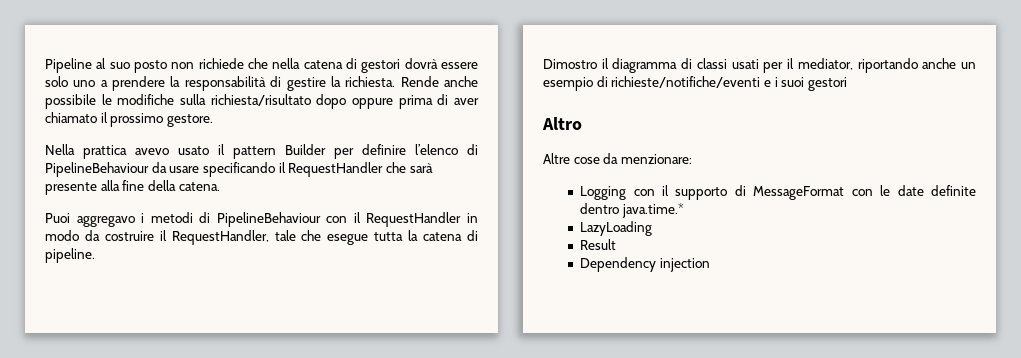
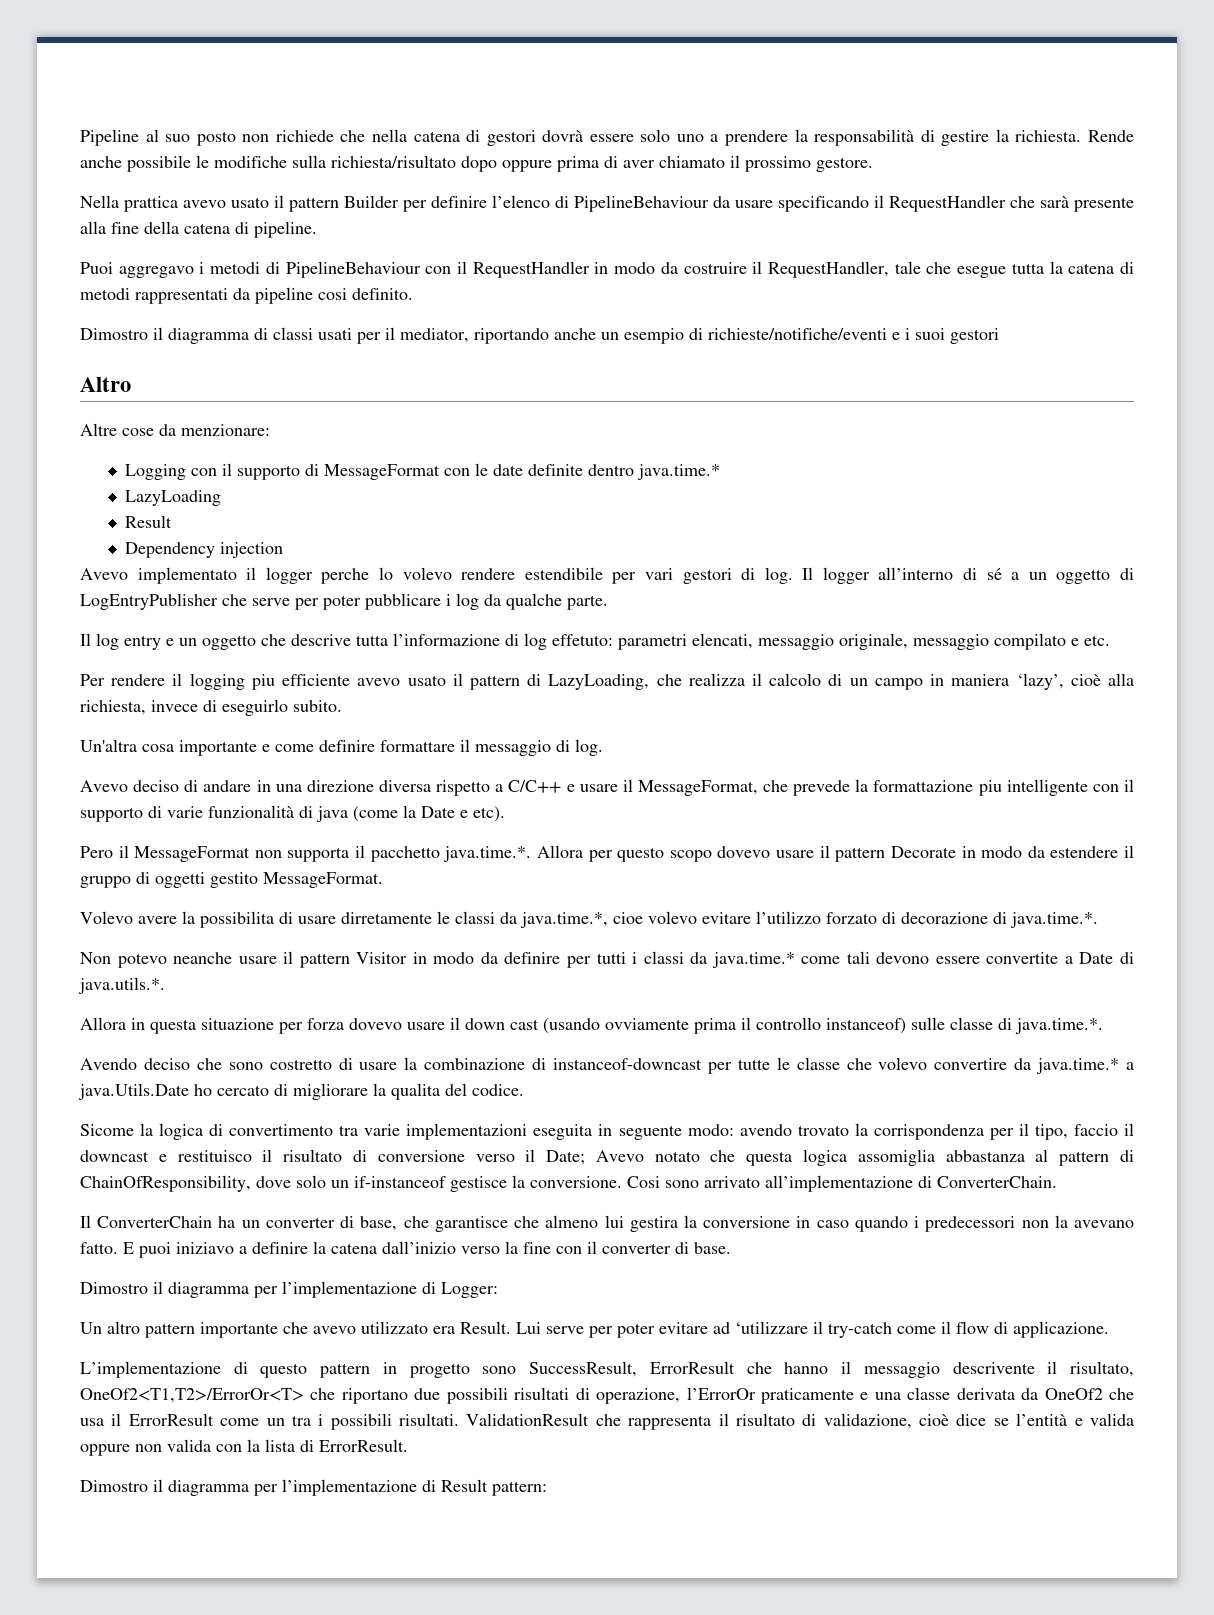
[178,182,220,191] catena. -> [184,221,317,238] catena di pipeline.
[45,248,95,263] pipeline. -> [80,287,413,304] metodi rappresentati da pipeline cosi definito.
(710, 265) none -> [80,567,1135,584] [80,593,608,610] [80,633,1110,650] [80,673,1135,690] [80,699,342,716] [80,739,603,756] [80,779,1134,796] [80,805,505,822] [80,845,1134,862] [80,872,383,888] [80,911,1098,928] [80,951,1134,968] [78,977,165,994] [80,1017,1103,1034] [80,1057,1134,1074] [78,1083,524,1100] [80,1123,1134,1140] [80,1149,1134,1166] [80,1175,1057,1192] [80,1215,1135,1232] [80,1241,731,1258] [80,1281,498,1298] [80,1321,1109,1338] [80,1361,1135,1378] [80,1387,1134,1404] [80,1413,1135,1430] [80,1439,408,1456] [80,1479,547,1496] // Avevo implementato il logger perche lo volevo rendere estendibile per vari gestori di log. Il logger all’interno di sé a un oggetto di LogEntryPublisher che serve per poter pubblicare i log da qualche parte. // Il log entry e un oggetto che descrive tutta l’informazione di log effetuto: parametri elencati, messaggio originale, messaggio compilato e etc. // Per rendere il logging piu efficiente avevo usato il pattern di LazyLoading, che realizza il calcolo di un campo in maniera ‘lazy’, cioè alla richiesta, invece di eseguirlo subito. // Un'altra cosa importante e come definire formattare il messaggio di log. // Avevo deciso di andare in una direzione diversa rispetto a C/C++ e usare il MessageFormat, che prevede la formattazione piu intelligente con il supporto di varie funzionalità di java (come la Date e etc). // Pero il MessageFormat non supporta il pacchetto java.time.*. Allora per questo scopo dovevo usare il pattern Decorate in modo da estendere il gruppo di oggetti gestito MessageFormat. // Volevo avere la possibilita di usare dirretamente le classi da java.time.*, cioe volevo evitare l’utilizzo forzato di decorazione di java.time.*. // Non potevo neanche usare il pattern Visitor in modo da definire per tutti i classi da java.time.* come tali devono essere convertite a Date di java.utils.*. // Allora in questa situazione per forza dovevo usare il down cast (usando ovviamente prima il controllo instanceof) sulle classe di java.time.*. // Avendo deciso che sono costretto di usare la combinazione di instanceof-downcast per tutte le classe che volevo convertire da java.time.* a java.Utils.Date ho cercato di migliorare la qualita del codice. // Sicome la logica di convertimento tra varie implementazioni eseguita in seguente modo: avendo trovato la corrispondenza per il tipo, faccio il downcast e restituisco il risultato di conversione verso il Date; Avevo notato che questa logica assomiglia abbastanza al pattern di ChainOfResponsibility, dove solo un if-instanceof gestisce la conversione. Cosi sono arrivato all’implementazione di ConverterChain. // Il ConverterChain ha un converter di base, che garantisce che almeno lui gestira la conversione in caso quando i predecessori non la avevano fatto. E puoi iniziavo a definire la catena dall’inizio verso la fine con il converter di base. // Dimostro il diagramma per l’implementazione di Logger: // Un altro pattern importante che avevo utilizzato era Result. Lui serve per poter evitare ad ‘utilizzare il try-catch come il flow di applicazione. // L’implementazione di questo pattern in progetto sono SuccessResult, ErrorResult che hanno il messaggio descrivente il risultato, OneOf2<T1,T2>/ErrorOr<T> che riportano due possibili risultati di operazione, l’ErrorOr praticamente e una classe derivata da OneOf2 che usa il ErrorResult come un tra i possibili risultati. ValidationResult che rappresenta il risultato di validazione, cioè dice se l’entità e valida oppure non valida con la lista di ErrorResult. // Dimostro il diagramma per l’implementazione di Result pattern:

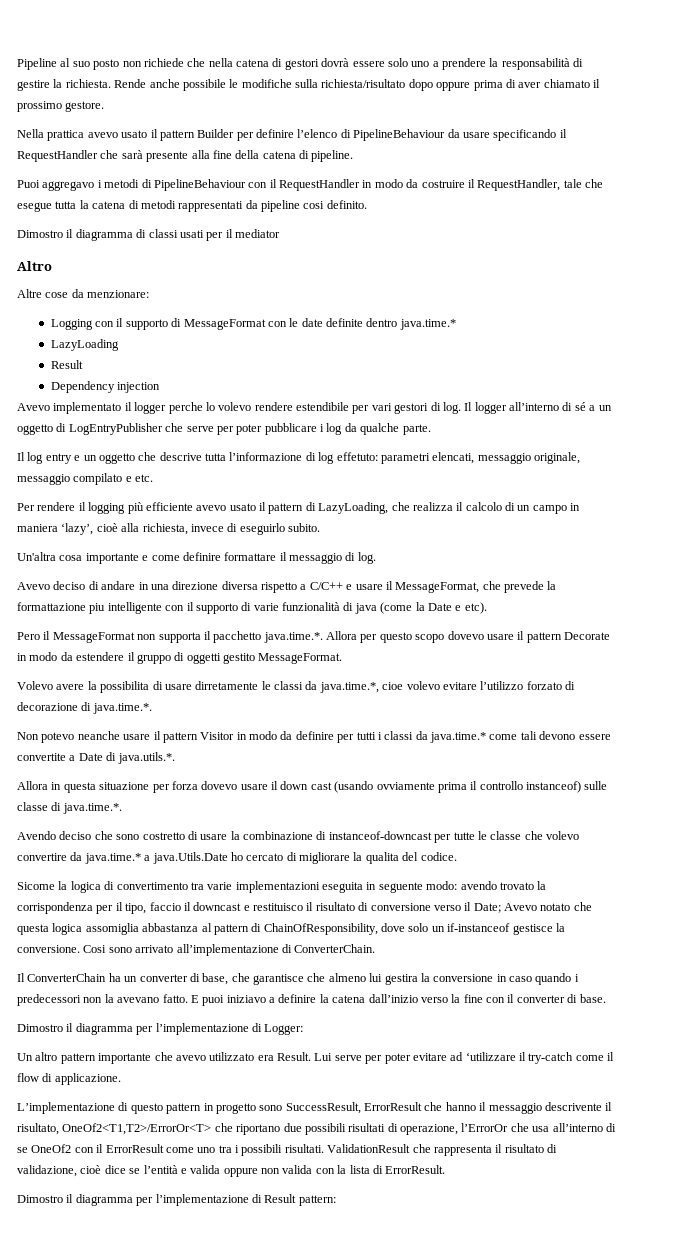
[400,328,999,344] mediator, riportando anche un esempio di richieste/notifiche/eventi e i suoi gestori -> [235,229,280,238] mediator
[251,674,275,690] piu -> [127,502,144,514] più
[760,1387,1134,1404] [80,1418,104,1426] praticamente e una classe derivata da OneOf2 che usa -> [510,1123,616,1132] [17,1144,94,1153] che usa all’interno di se OneOf2 con
[266,1418,285,1426] un -> [197,1147,216,1153] uno

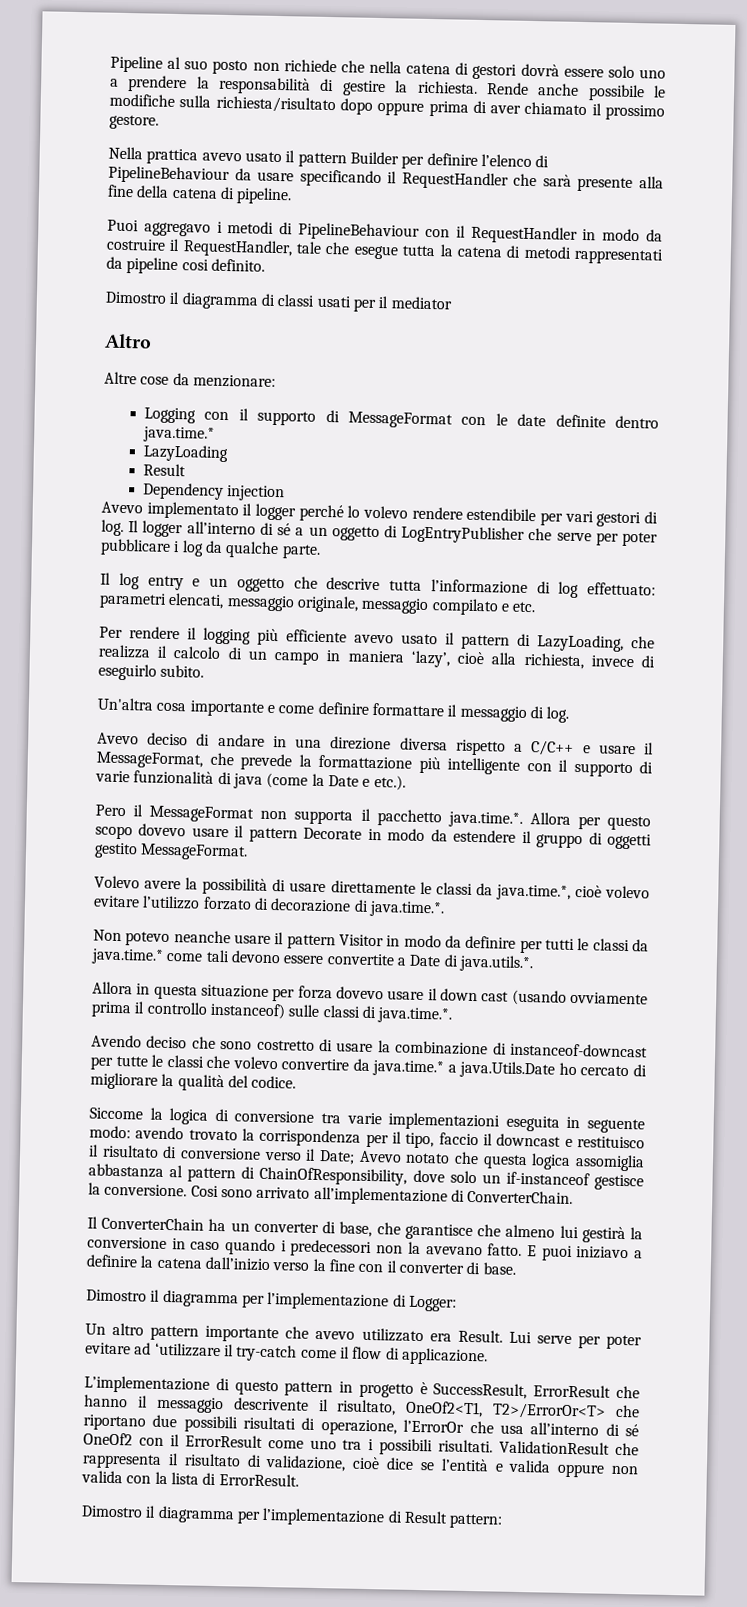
[168,402,203,414] perche -> [298,504,344,522] perché
[336,452,378,461] effetuto: -> [587,582,656,596] effettuato:
[89,603,106,614] piu -> [418,756,441,774] più
[464,602,487,614] etc). -> [373,774,406,791] etc.).
[100,681,259,693] possibilita di usare dirretamente -> [202,877,416,895] possibilità di usare direttamente
[382,682,404,690] cioe -> [574,884,602,898] cioè
[377,732,382,740] i -> [577,938,590,951] le
[17,802,48,811] classe -> [322,1005,361,1018] classi
[490,831,522,840] classe -> [166,1054,204,1068] classi
[365,852,399,864] qualita -> [177,1074,225,1092] qualità
[17,882,55,890] Sicome -> [89,1107,143,1120] Siccome
[116,882,188,890] convertimento -> [234,1110,315,1123] conversione
[384,974,418,985] gestira -> [581,1226,626,1244] gestirà
[259,1105,283,1111] sono -> [419,1382,428,1395] è
[62,1123,212,1135] OneOf2<T1,T2>/ErrorOr<T> -> [405,1400,607,1420] OneOf2<T1, T2>/ErrorOr<T>
[17,1147,28,1153] se -> [625,1424,640,1437] sé

